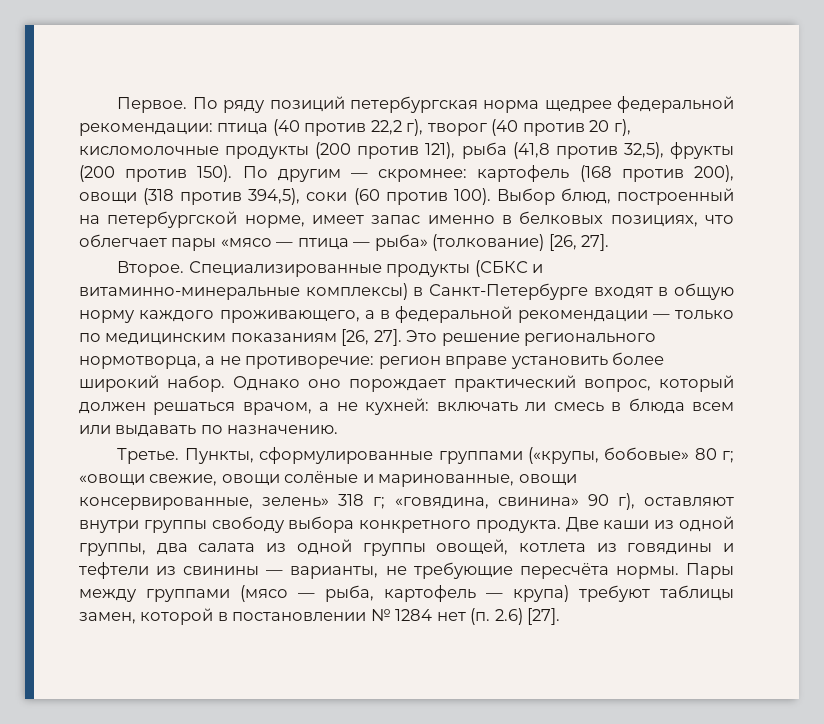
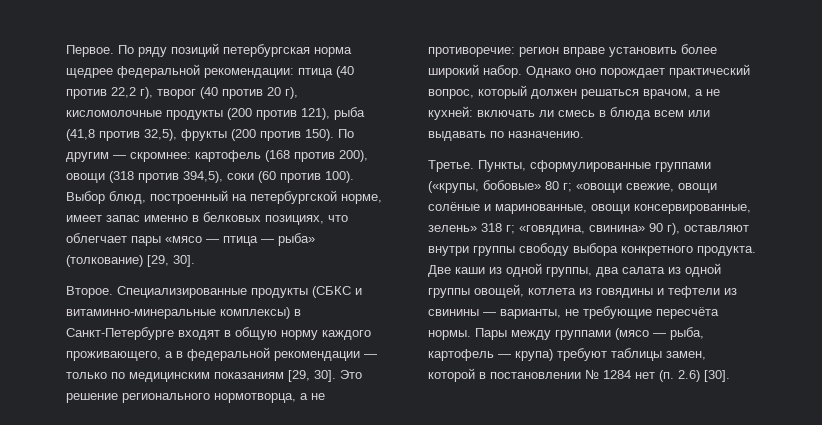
[548,234,610,251] [26, 27]. -> [147,255,195,267] [29, 30].
[341,329,402,346] [26, 27]. -> [288,370,336,382] [29, 30].
[527,608,561,625] [27]. -> [704,370,730,382] [30].

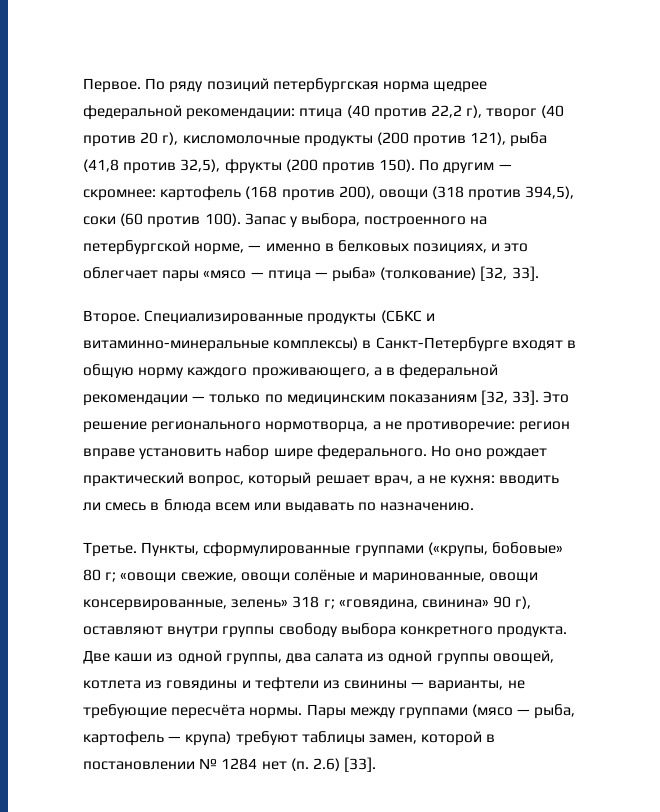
[66,190,228,204] Выбор блюд, построенный -> [244,213,467,228] Запас у выбора, построенного
[66,215,140,222] имеет запас -> [248,245,262,251] —
[328,215,348,222] что -> [491,243,529,252] и это
[147,255,195,267] [29, 30]. -> [480,266,539,281] [32, 33].
[288,370,336,382] [29, 30]. -> [481,390,540,405] [32, 33].
[681,44,717,54] [428,64,750,78] [428,85,720,99] [428,106,535,120] более широкий набор. Однако оно порождает практический вопрос, который должен решаться врачом, а не кухней: включать -> [225,445,548,460] [83,472,560,487] набор шире федерального. Но оно рождает практический вопрос, который решает врач, а не кухня: вводить
[704,370,730,382] [30]. -> [344,757,377,772] [33].

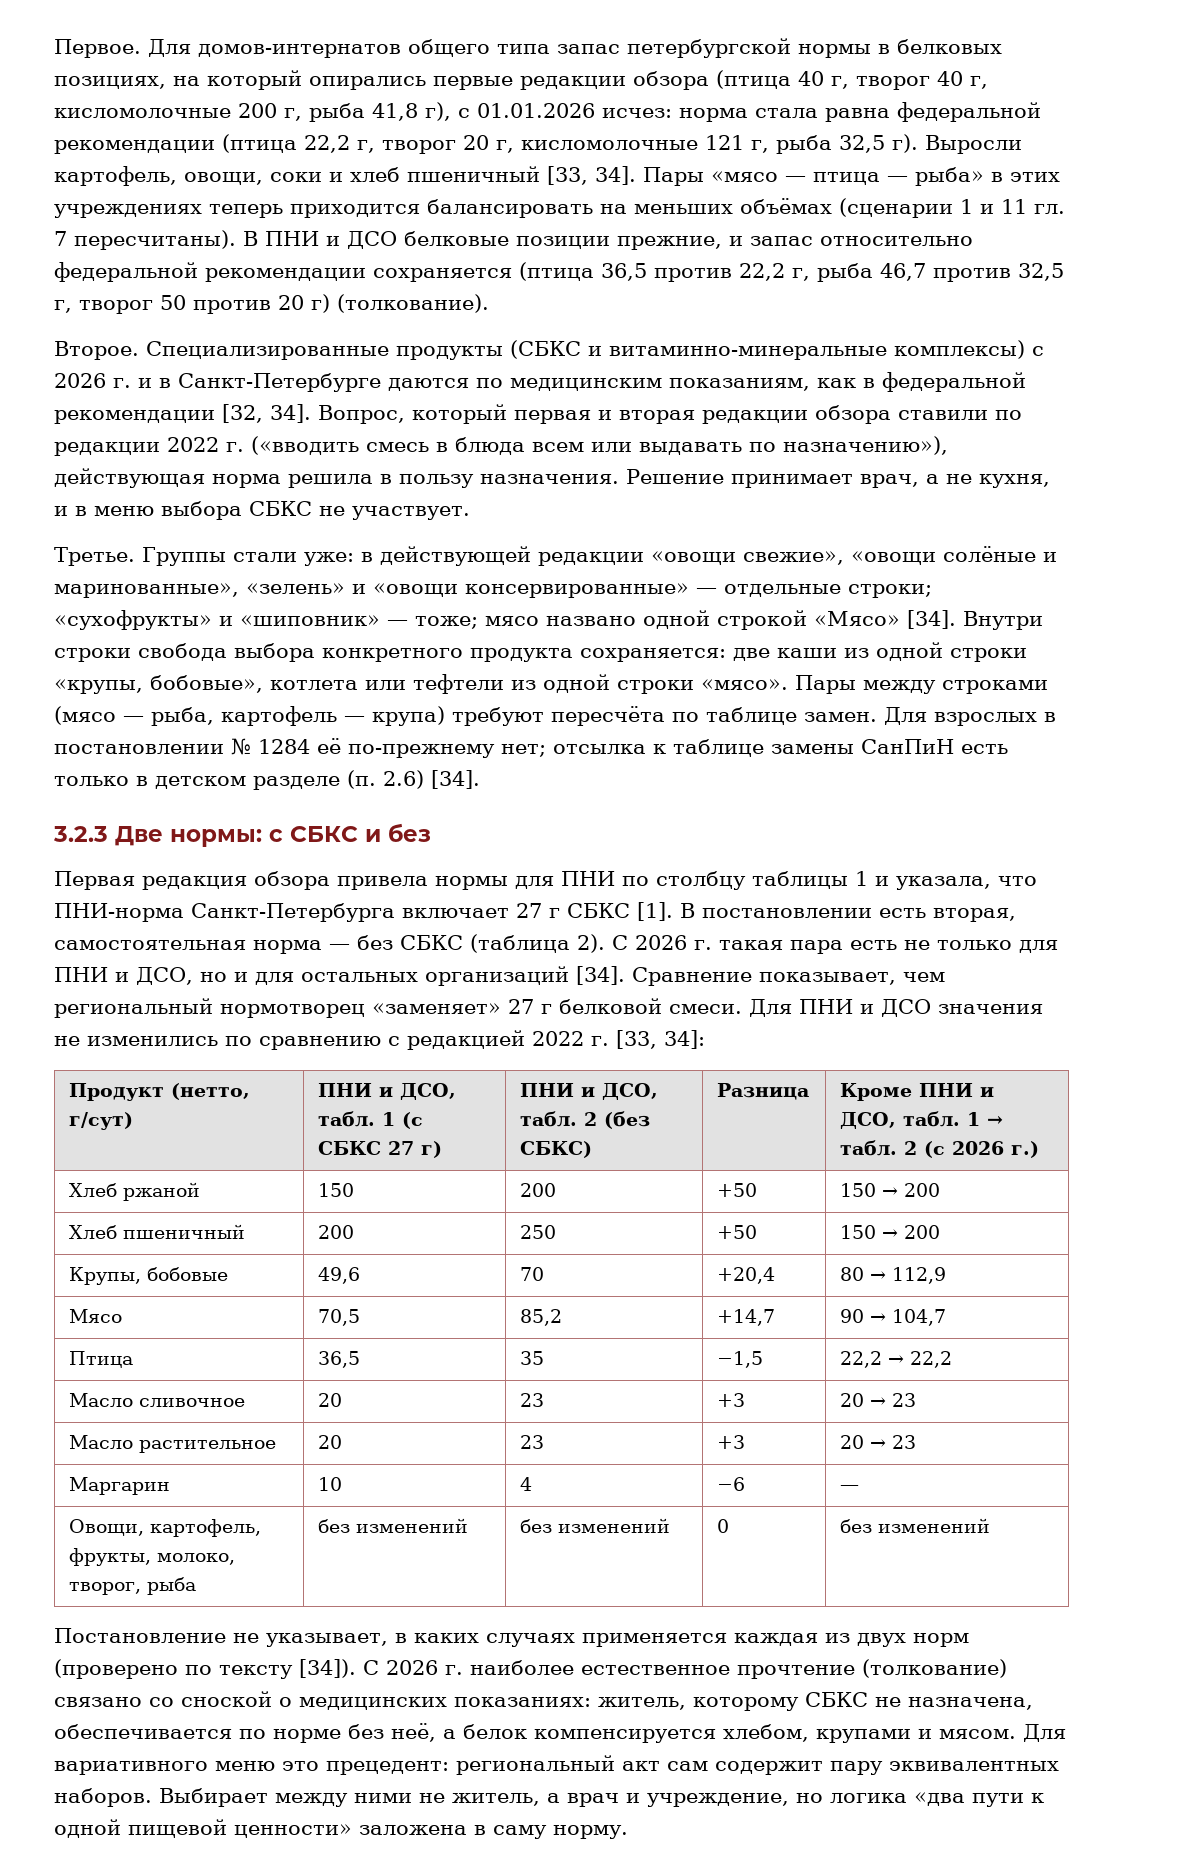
[145,78,488,93] [83,105,565,120] [83,132,548,147] [83,159,512,174] [83,186,575,201] [83,213,488,228] [83,240,529,255] [83,267,200,282] По ряду позиций петербургская норма щедрее федеральной рекомендации: птица (40 против 22,2 г), творог (40 против 20 г), кисломолочные продукты (200 против 121), рыба (41,8 против 32,5), фрукты (200 против 150). По другим — скромнее: картофель (168 против 200), овощи (318 против 394,5), соки (60 против 100). Запас у выбора, построенного на петербургской норме, — именно в белковых позициях, и это облегчает пары -> [148,38,1002,58] [54,70,988,90] [54,102,1041,122] [54,134,1022,154] [54,166,704,186] Для домов-интернатов общего типа запас петербургской нормы в белковых позициях, на который опирались первые редакции обзора (птица 40 г, творог 40 г, кисломолочные 200 г, рыба 41,8 г), с 01.01.2026 исчез: норма стала равна федеральной рекомендации (птица 22,2 г, творог 20 г, кисломолочные 121 г, рыба 32,5 г). Выросли картофель, овощи, соки и хлеб пшеничный [33, 34]. Пары
[380,266,539,281] (толкование) [32, 33]. -> [991,172,1060,182] [54,198,1065,218] [54,230,973,250] [54,262,1064,282] [54,294,489,314] в этих учреждениях теперь приходится балансировать на меньших объёмах (сценарии 1 и 11 гл. 7 пересчитаны). В ПНИ и ДСО белковые позиции прежние, и запас относительно федеральной рекомендации сохраняется (птица 36,5 против 22,2 г, рыба 46,7 против 32,5 г, творог 50 против 20 г) (толкование).
[362,337,576,352] [83,364,499,379] [83,390,570,406] [83,421,571,433] [83,445,548,460] [83,472,560,487] [83,502,101,511] в Санкт-Петербурге входят в общую норму каждого проживающего, а в федеральной рекомендации — только по медицинским показаниям [32, 33]. Это решение регионального нормотворца, а не противоречие: регион вправе установить набор шире федерального. Но оно рождает практический вопрос, который решает врач, а не кухня: вводить ли -> [1032,346,1044,356] [54,372,1026,392] [54,404,1022,424] [54,436,359,456] с 2026 г. и в Санкт-Петербурге даются по медицинским показаниям, как в федеральной рекомендации [32, 34]. Вопрос, который первая и вторая редакции обзора ставили по редакции 2022 г. («вводить
[380,502,475,511] [83,542,563,557] [83,569,539,584] [83,596,532,611] [83,623,568,638] [83,650,554,665] [83,677,525,692] [83,704,303,719] назначению. // Третье. Пункты, сформулированные группами («крупы, бобовые» 80 г; «овощи свежие, овощи солёные и маринованные, овощи консервированные, зелень» 318 г; «говядина, свинина» 90 г), оставляют внутри группы свободу выбора конкретного продукта. Две каши из одной группы, два салата из одной группы овощей, котлета из говядины и тефтели из свинины — варианты, не требующие пересчёта нормы. -> [783,436,948,455] [54,468,1050,488] [54,501,470,520] [54,546,1057,566] [54,583,932,598] [54,610,1043,630] [54,642,1027,662] [54,674,788,694] назначению»), действующая норма решила в пользу назначения. Решение принимает врач, а не кухня, и в меню выбора СБКС не участвует. // Третье. Группы стали уже: в действующей редакции «овощи свежие», «овощи солёные и маринованные», «зелень» и «овощи консервированные» — отдельные строки; «сухофрукты» и «шиповник» — тоже; мясо названо одной строкой «Мясо» [34]. Внутри строки свобода выбора конкретного продукта сохраняется: две каши из одной строки «крупы, бобовые», котлета или тефтели из одной строки «мясо».
[398,707,468,719] группами -> [942,680,1048,694] строками
[301,731,496,746] [83,757,377,772] таблицы замен, которой в постановлении № 1284 нет (п. 2.6) [33]. -> [551,706,1056,726] [54,738,1008,758] [54,770,480,790] [53,823,431,847] [54,871,1037,890] [54,902,1016,922] [54,934,1058,954] [54,966,945,986] [54,998,1043,1018] [54,1030,705,1050] [69,1083,251,1101] [69,1112,134,1130] [318,1083,457,1100] [318,1111,424,1129] [318,1141,443,1158] [520,1083,659,1100] [520,1111,651,1129] [520,1141,593,1158] [717,1083,810,1100] [840,1083,995,1101] [840,1111,1004,1129] [840,1140,1040,1158] [69,1182,201,1201] [318,1183,355,1197] [520,1183,557,1197] [717,1183,758,1197] [840,1183,941,1197] [69,1224,246,1239] [318,1225,355,1239] [520,1225,557,1239] [717,1225,758,1239] [840,1225,941,1239] [69,1267,229,1285] [318,1267,361,1284] [520,1267,545,1281] [717,1267,776,1284] [840,1267,947,1284] [69,1309,123,1323] [318,1309,361,1326] [520,1309,563,1326] [717,1309,776,1326] [840,1309,947,1326] [69,1351,134,1368] [318,1351,361,1368] [520,1351,545,1365] [717,1351,764,1368] [840,1351,953,1368] [69,1393,246,1407] [318,1393,343,1407] [520,1393,545,1407] [717,1393,746,1407] [840,1393,917,1407] [69,1435,277,1453] [318,1435,343,1449] [520,1435,545,1449] [717,1435,746,1449] [840,1435,917,1449] [69,1477,171,1495] [318,1477,343,1491] [520,1477,533,1491] [717,1477,746,1491] [840,1485,860,1491] [69,1519,262,1537] [69,1548,236,1566] [69,1577,197,1595] [318,1518,469,1533] [520,1518,671,1533] [717,1519,730,1533] [840,1518,991,1533] [54,1628,969,1647] [54,1659,1007,1679] [54,1691,1033,1711] [54,1723,1066,1743] [54,1755,1059,1775] [54,1788,1044,1807] [54,1819,628,1839] пересчёта по таблице замен. Для взрослых в постановлении № 1284 её по-прежнему нет; отсылка к таблице замены СанПиН есть только в детском разделе (п. 2.6) [34]. // 3.2.3 Две нормы: с СБКС и без // Первая редакция обзора привела нормы для ПНИ по столбцу таблицы 1 и указала, что ПНИ-норма Санкт-Петербурга включает 27 г СБКС [1]. В постановлении есть вторая, самостоятельная норма — без СБКС (таблица 2). С 2026 г. такая пара есть не только для ПНИ и ДСО, но и для остальных организаций [34]. Сравнение показывает, чем региональный нормотворец «заменяет» 27 г белковой смеси. Для ПНИ и ДСО значения не изменились по сравнению с редакцией 2022 г. [33, 34]: // Продукт (нетто, г/сут) | ПНИ и ДСО, табл. 1 (с СБКС 27 г) | ПНИ и ДСО, табл. 2 (без СБКС) | Разница | Кроме ПНИ и ДСО, табл. 1 → табл. 2 (с 2026 г.) // Хлеб ржаной | 150 | 200 | +50 | 150 → 200 // Хлеб пшеничный | 200 | 250 | +50 | 150 → 200 // Крупы, бобовые | 49,6 | 70 | +20,4 | 80 → 112,9 // Мясо | 70,5 | 85,2 | +14,7 | 90 → 104,7 // Птица | 36,5 | 35 | −1,5 | 22,2 → 22,2 // Масло сливочное | 20 | 23 | +3 | 20 → 23 // Масло растительное | 20 | 23 | +3 | 20 → 23 // Маргарин | 10 | 4 | −6 | — // Овощи, картофель, фрукты, молоко, творог, рыба | без изменений | без изменений | 0 | без изменений // Постановление не указывает, в каких случаях применяется каждая из двух норм (проверено по тексту [34]). С 2026 г. наиболее естественное прочтение (толкование) связано со сноской о медицинских показаниях: житель, которому СБКС не назначена, обеспечивается по норме без неё, а белок компенсируется хлебом, крупами и мясом. Для вариативного меню это прецедент: региональный акт сам содержит пару эквивалентных наборов. Выбирает между ними не житель, а врач и учреждение, но логика «два пути к одной пищевой ценности» заложена в саму норму.

